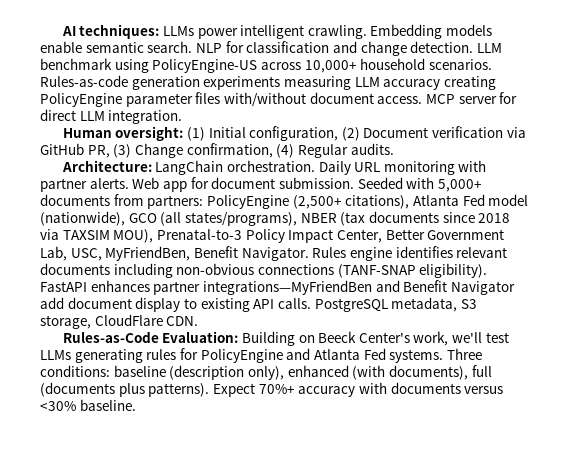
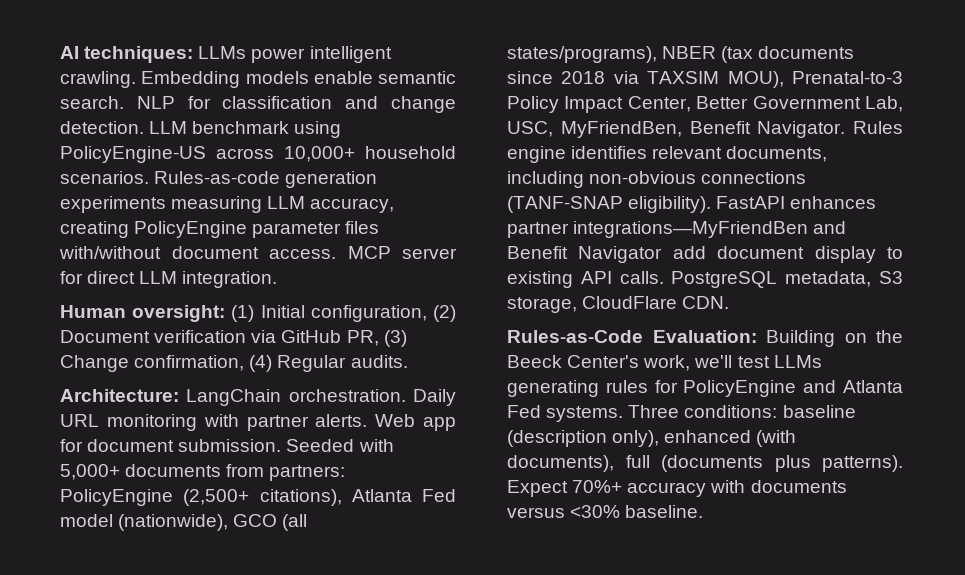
[383,79,441,90] accuracy -> [310,198,395,213] accuracy,
[40,263,110,275] documents -> [726,146,828,162] documents,
(315, 339) none -> [876,330,903,343] the

